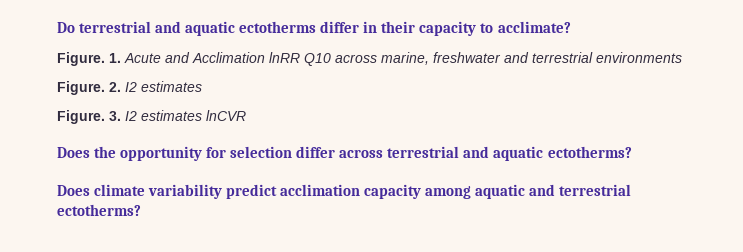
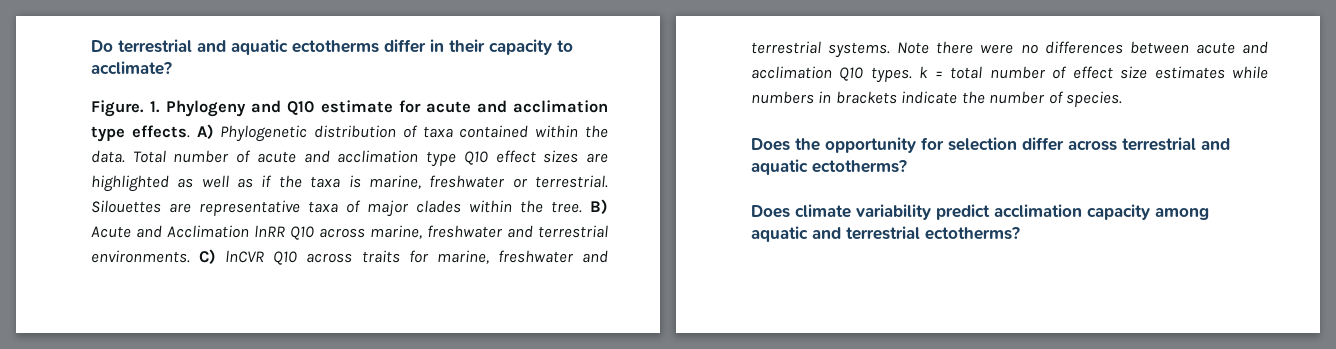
(121, 58) none -> [166,100,608,117] [91,124,608,142] [91,150,608,167] [91,175,608,192] [91,199,608,217] Phylogeny and Q10 estimate for acute and acclimation type effects. A) Phylogenetic distribution of taxa contained within the data. Total number of acute and acclimation type Q10 effect sizes are highlighted as well as if the taxa is marine, freshwater or terrestrial. Silouettes are representative taxa of major clades within the tree. B)
[596,52,682,63] [57,81,202,95] [57,110,246,124] environments // Figure. 2. I2 estimates // Figure. 3. I2 estimates lnCVR -> [91,249,608,265] [751,41,1268,58] [751,66,1268,83] [751,91,1123,107] environments. C) lnCVR Q10 across traits for marine, freshwater and terrestrial systems. Note there were no differences between acute and acclimation Q10 types. k = total number of effect size estimates while numbers in brackets indicate the number of species.

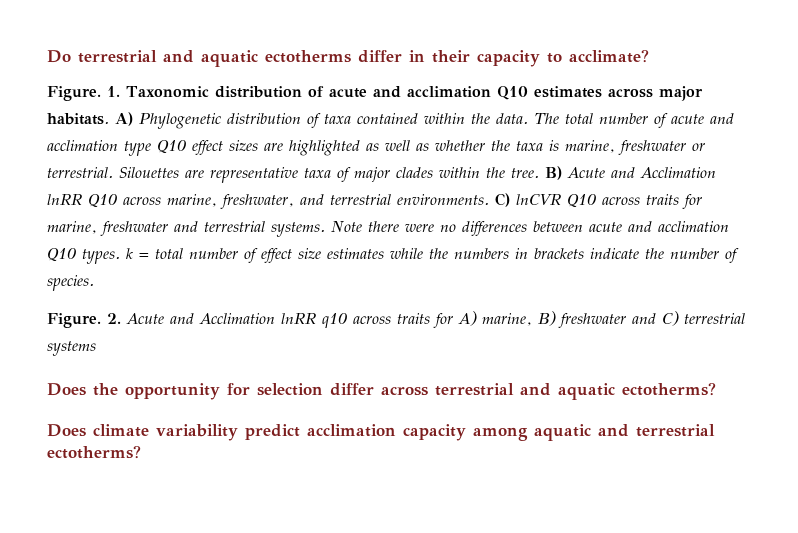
[166,100,608,117] [91,125,190,142] Phylogeny and Q10 estimate for acute and acclimation type effects. -> [126,86,703,101] [47,113,109,125] Taxonomic distribution of acute and acclimation Q10 estimates across major habitats.
[132,150,166,163] Total -> [534,113,593,124] The total
[261,175,273,187] if -> [435,140,485,151] whether
[427,225,503,238] freshwater -> [220,194,294,209] freshwater,
(1268, 72) none -> [429,248,448,259] the
(1123, 99) none -> [47,311,745,328] [47,341,96,356] // Figure. 2. Acute and Acclimation lnRR q10 across traits for A) marine, B) freshwater and C) terrestrial systems

